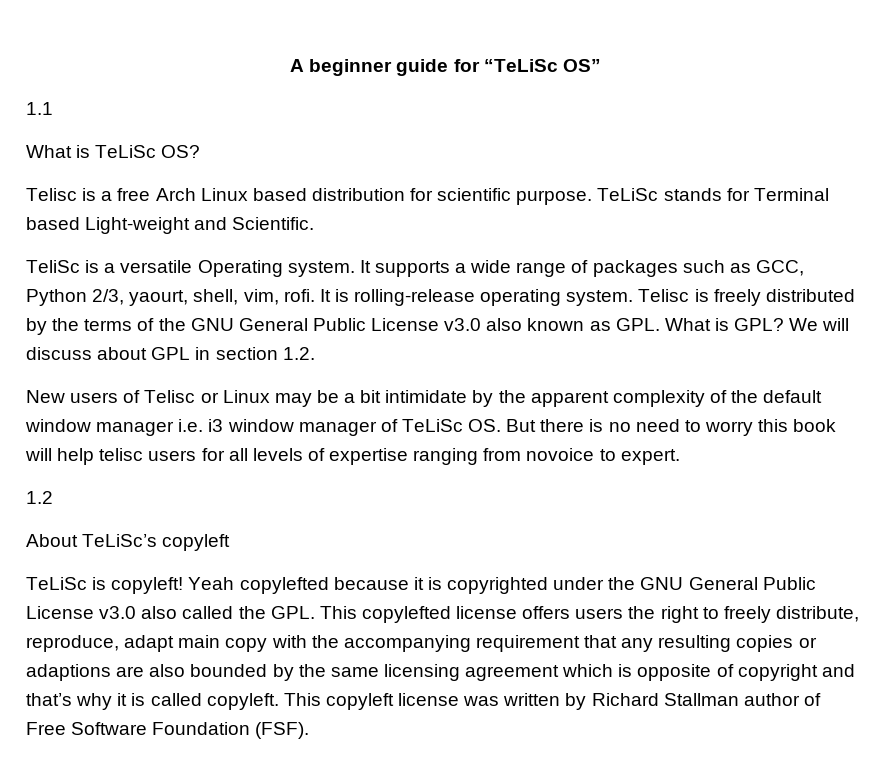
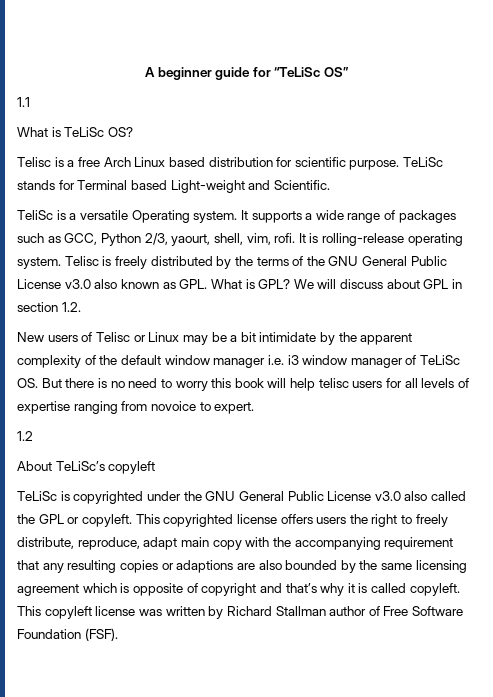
[111,577,442,594] copyleft! Yeah copylefted because it is -> (70, 496) none
[270,606,451,623] GPL. This copylefted -> [38,514,234,527] GPL or copyleft. This copyrighted

